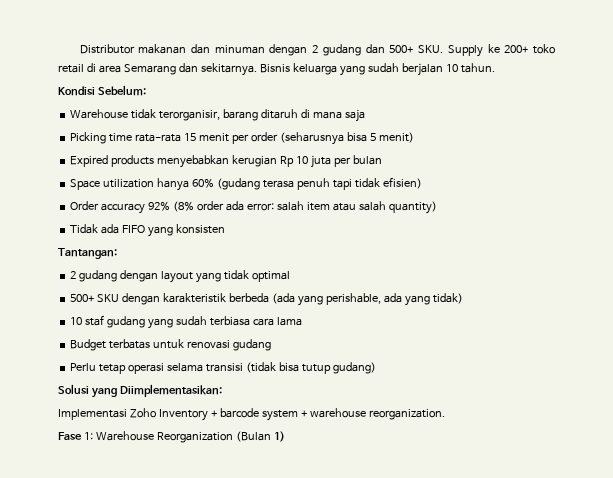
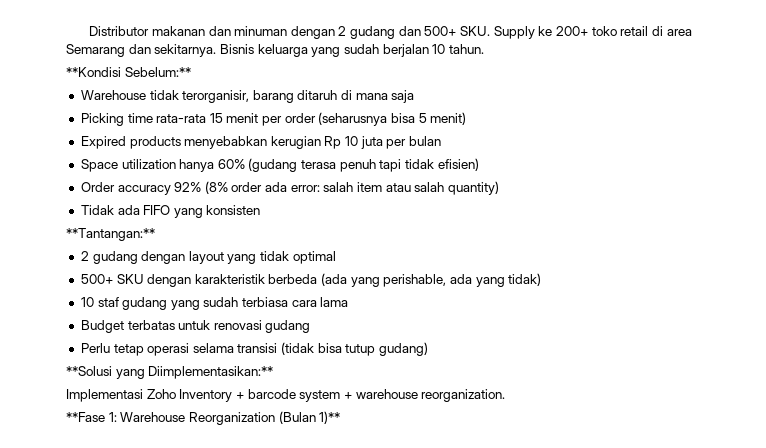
[58,85,146,96] Kondisi Sebelum: -> [66,67,191,77] **Kondisi Sebelum:**
[58,248,117,259] Tantangan: -> [66,228,155,241] **Tantangan:**
[58,384,222,398] Solusi yang Diimplementasikan: -> [66,366,274,379] **Solusi yang Diimplementasikan:**
[58,432,82,440] Fase -> [66,412,105,422] **Fase
[273,431,285,442] 1) -> [319,411,341,424] 1)**

